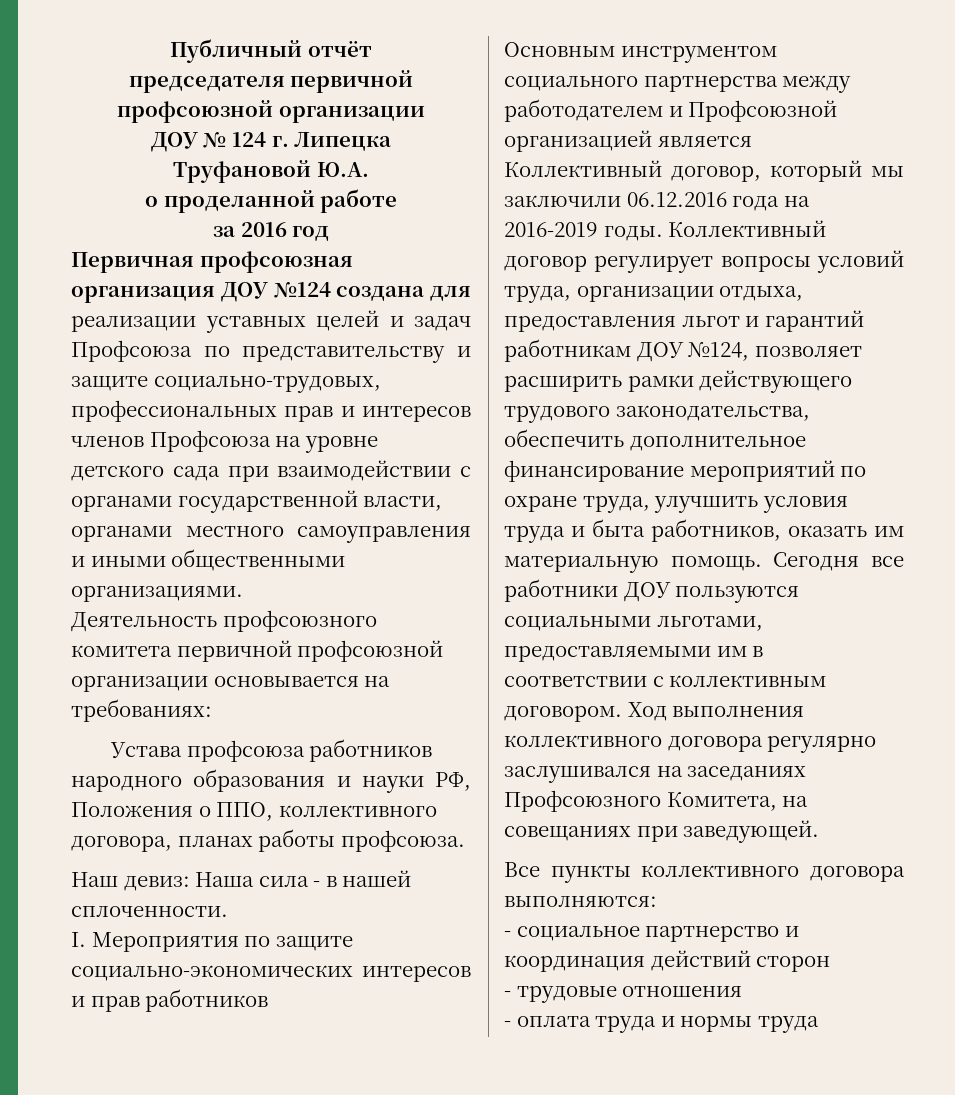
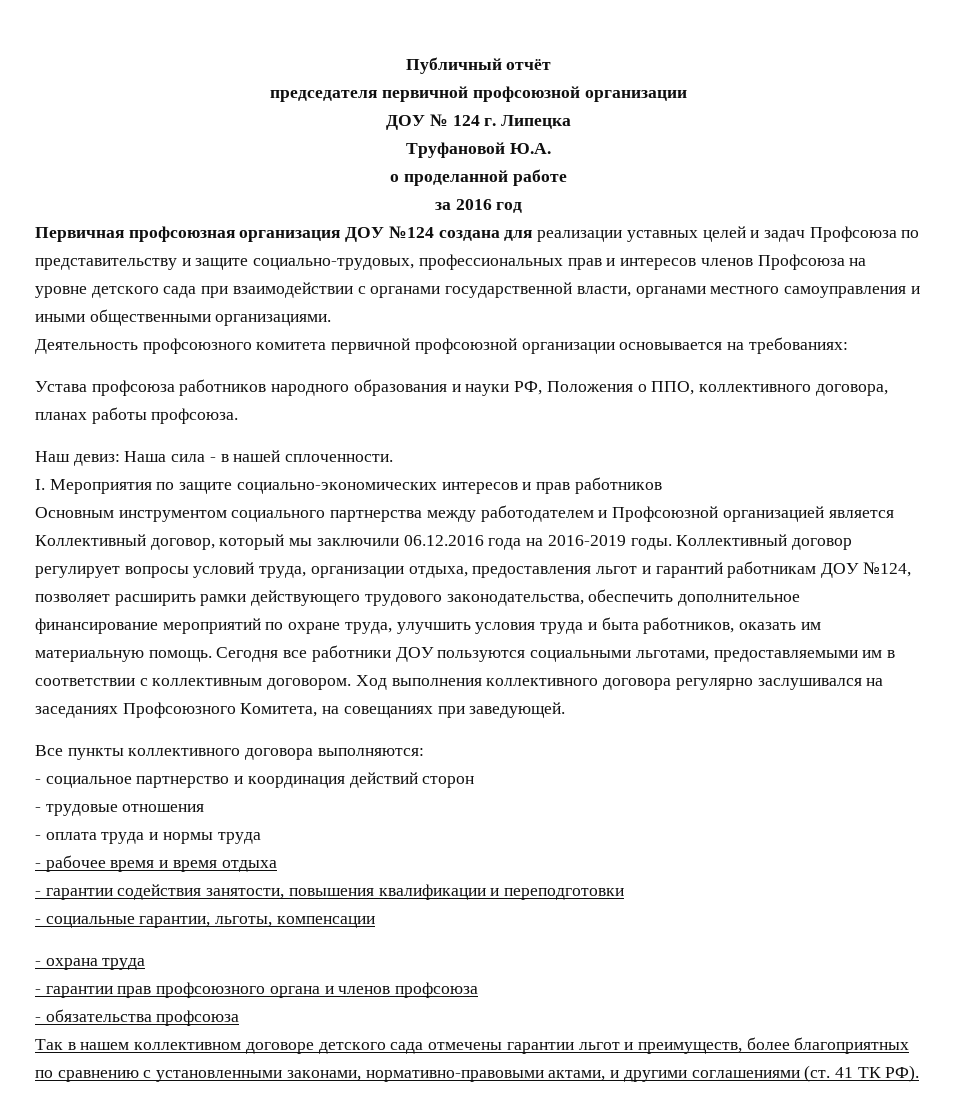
(819, 1024) none -> [35,855,277,872] [35,884,625,900] [35,916,375,928] [35,958,146,970] [35,982,479,998] [35,1009,240,1026] [35,1037,910,1054] [35,1065,920,1082] // - рабочее время и время отдыха // - гарантии содействия занятости, повышения квалификации и переподготовки // - социальные гарантии, льготы, компенсации // - охрана труда // - гарантии прав профсоюзного органа и членов профсоюза // - обязательства профсоюза // Так в нашем коллективном договоре детского сада отмечены гарантии льгот и преимуществ, более благоприятных по сравнению с установленными законами, нормативно-правовыми актами, и другими соглашениями (ст. 41 ТК РФ).

